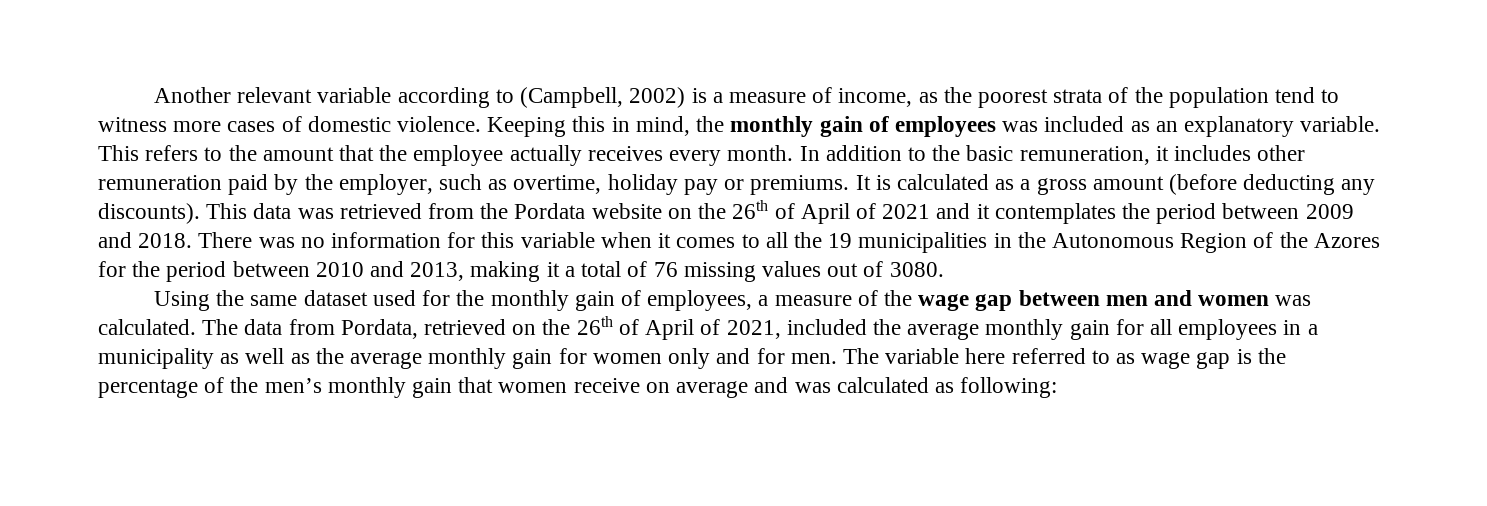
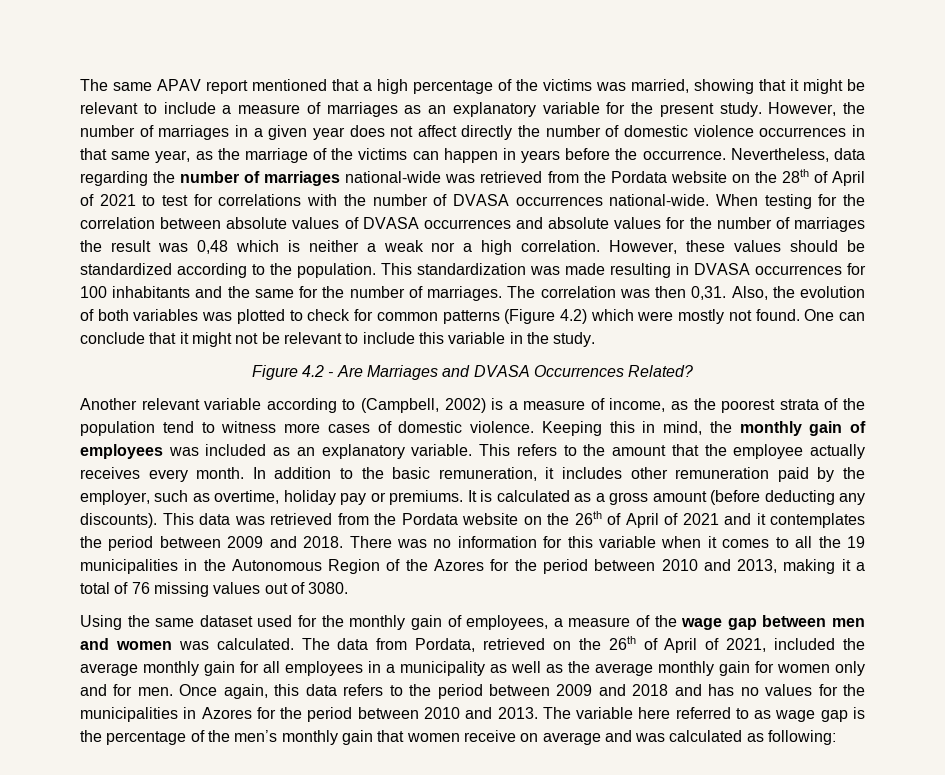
(154, 95) none -> [80,79,865,94] [80,102,865,117] [80,125,865,140] [80,148,865,163] [80,169,865,186] [80,194,865,209] [80,217,865,232] [80,240,866,255] [80,263,866,278] [80,286,866,301] [80,309,865,324] [80,332,596,347] [251,365,694,380] The same APAV report mentioned that a high percentage of the victims was married, showing that it might be relevant to include a measure of marriages as an explanatory variable for the present study. However, the number of marriages in a given year does not affect directly the number of domestic violence occurrences in that same year, as the marriage of the victims can happen in years before the occurrence. Nevertheless, data regarding the number of marriages national-wide was retrieved from the Pordata website on the 28th of April of 2021 to test for correlations with the number of DVASA occurrences national-wide. When testing for the correlation between absolute values of DVASA occurrences and absolute values for the number of marriages the result was 0,48 which is neither a weak nor a high correlation. However, these values should be standardized according to the population. This standardization was made resulting in DVASA occurrences for 100 inhabitants and the same for the number of marriages. The correlation was then 0,31. Also, the evolution of both variables was plotted to check for common patterns (Figure 4.2) which were mostly not found. One can conclude that it might not be relevant to include this variable in the study. // Figure 4.2 - Are Marriages and DVASA Occurrences Related? //
(837, 358) none -> [179,684,866,699] [80,707,538,722] Once again, this data refers to the period between 2009 and 2018 and has no values for the municipalities in Azores for the period between 2010 and 2013.

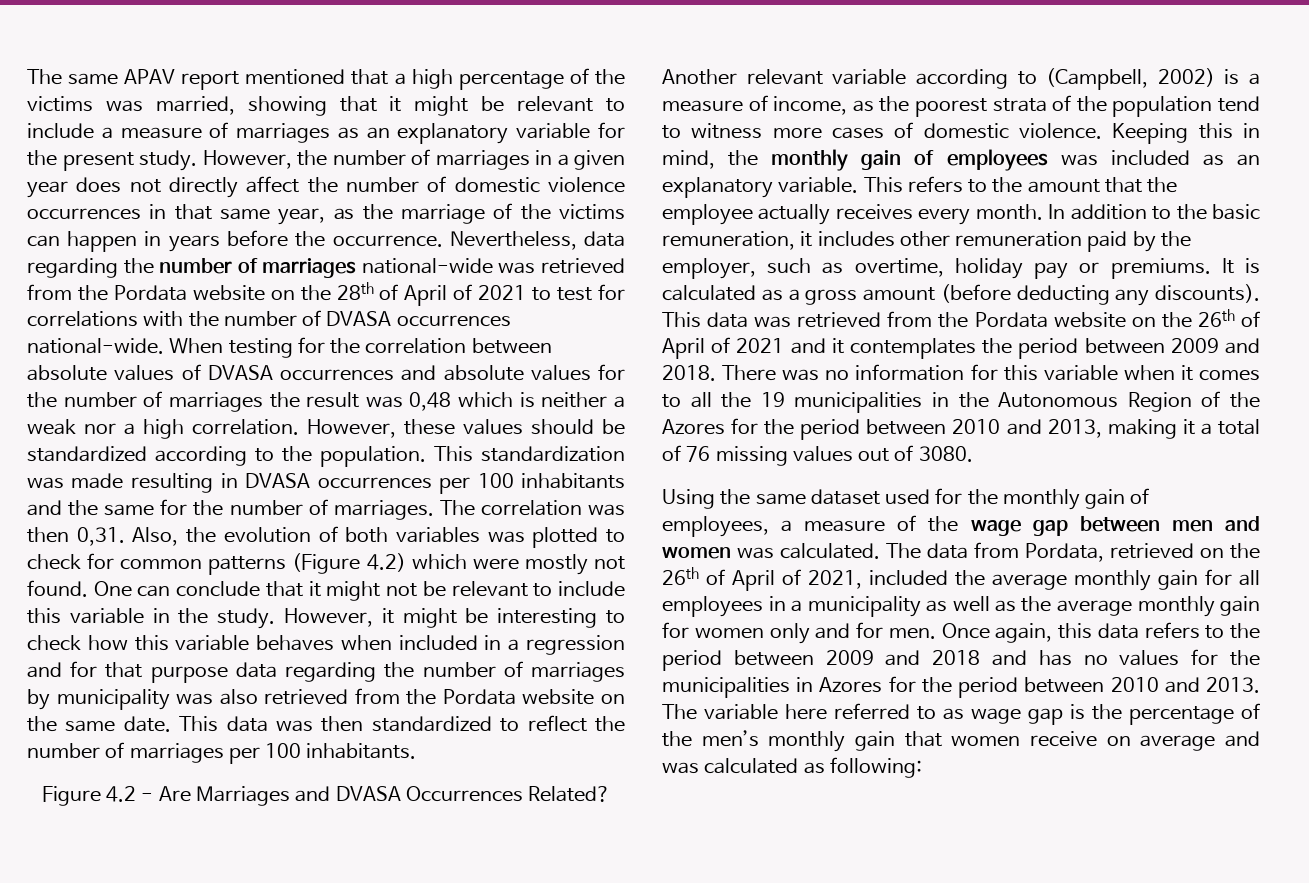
[417,125,513,140] affect directly -> [169,176,300,198] directly affect
[847,263,866,275] for -> [439,477,471,494] per
(596, 339) none -> [284,608,625,628] [27,635,625,655] [27,661,625,683] [27,688,625,710] [27,715,626,732] [27,742,417,764] However, it might be interesting to check how this variable behaves when included in a regression and for that purpose data regarding the number of marriages by municipality was also retrieved from the Pordata website on the same date. This data was then standardized to reflect the number of marriages per 100 inhabitants.

